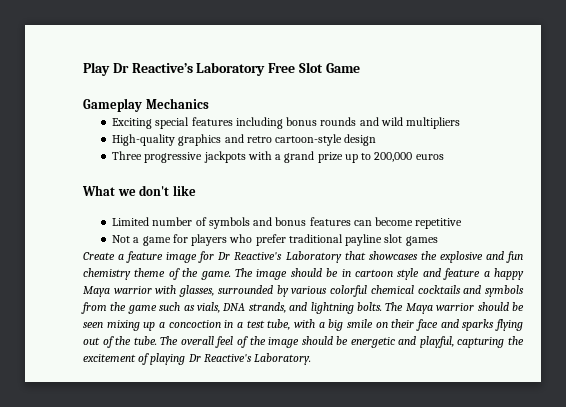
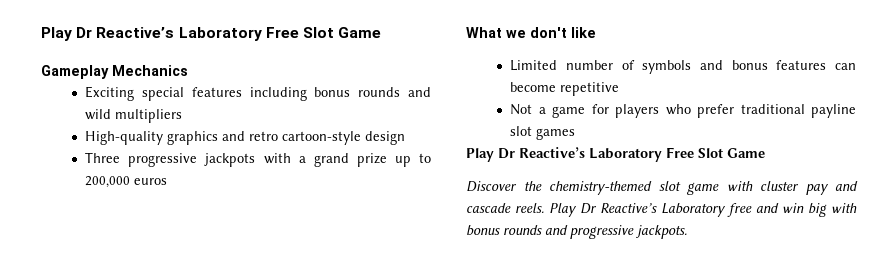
[83,251,524,263] [83,268,524,280] [83,285,524,297] [81,302,524,314] [83,319,523,331] [83,336,524,348] [83,353,312,365] Create a feature image for Dr Reactive's Laboratory that showcases the explosive and fun chemistry theme of the game. The image should be in cartoon style and feature a happy Maya warrior with glasses, surrounded by various colorful chemical cocktails and symbols from the game such as vials, DNA strands, and lightning bolts. The Maya warrior should be seen mixing up a concoction in a test tube, with a big smile on their face and sparks flying out of the tube. The overall feel of the image should be energetic and playful, capturing the excitement of playing Dr Reactive's Laboratory. -> [466,147,765,162] [466,181,858,195] [466,203,857,217] [466,225,687,239] Play Dr Reactive’s Laboratory Free Slot Game // Discover the chemistry-themed slot game with cluster pay and cascade reels. Play Dr Reactive’s Laboratory free and win big with bonus rounds and progressive jackpots.

